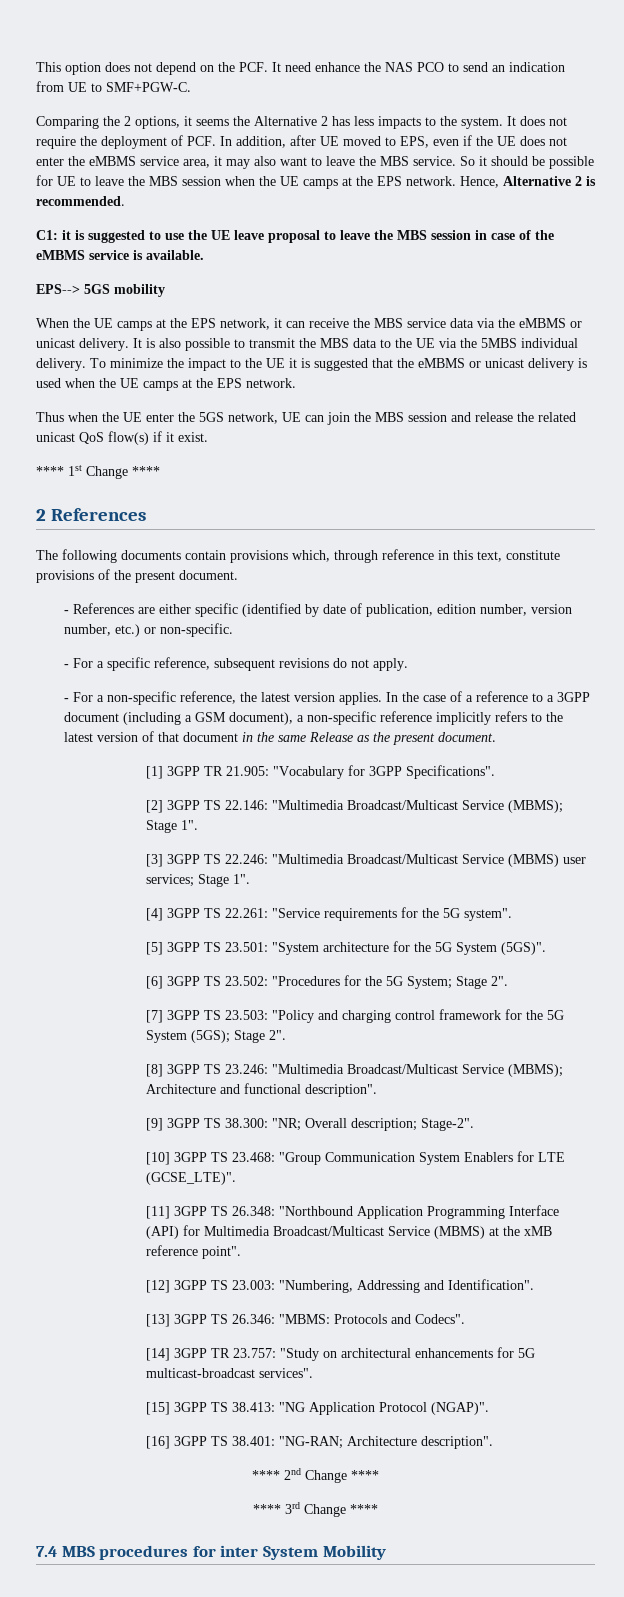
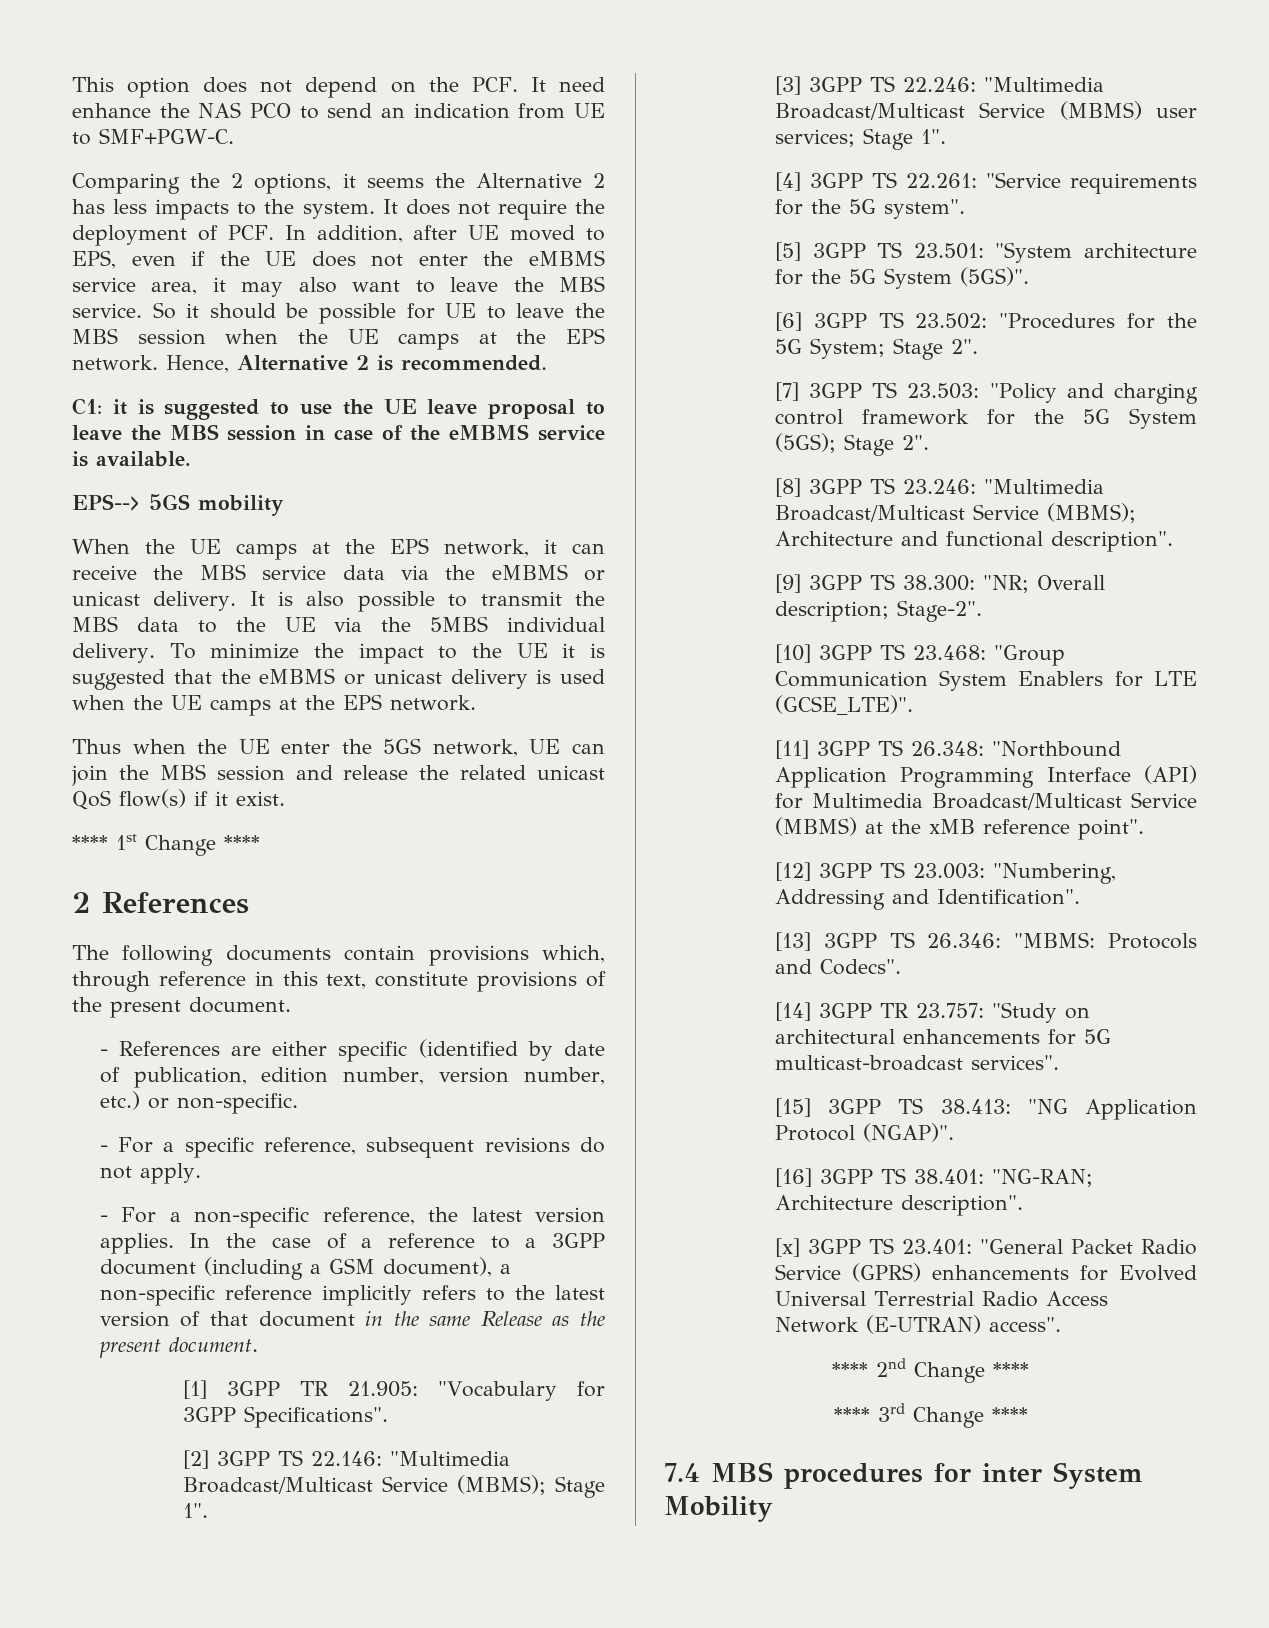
(494, 1442) none -> [774,1238,1197,1257] [774,1263,1197,1282] [774,1291,1108,1307] [774,1315,1061,1334] // [x] 3GPP TS 23.401: "General Packet Radio Service (GPRS) enhancements for Evolved Universal Terrestrial Radio Access Network (E-UTRAN) access".

